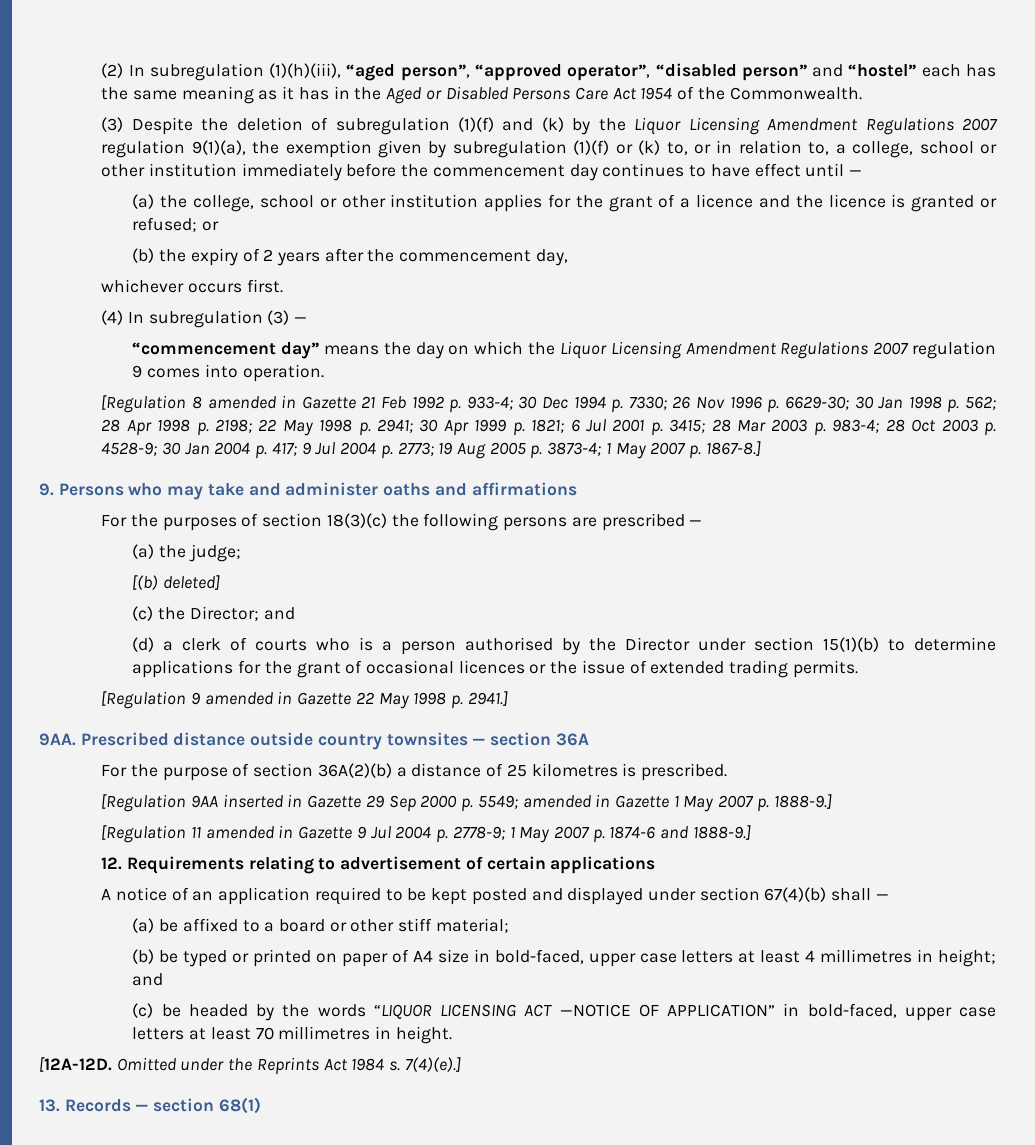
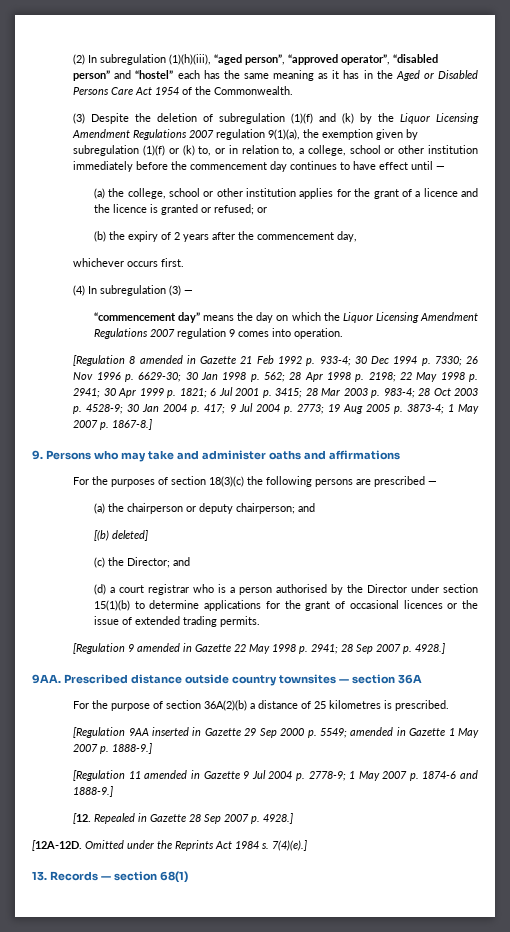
[188,544,241,562] judge; -> [126,503,315,514] chairperson or deputy chairperson; and
[182,637,308,651] clerk of courts -> [118,584,189,595] court registrar
[467,691,508,706] 2941.] -> [311,643,446,654] 2941; 28 Sep 2007 p. 4928.]
[101,856,656,874] [101,887,889,905] [132,918,509,933] [132,949,997,967] [132,973,164,986] [132,1003,996,1021] [132,1026,452,1044] 12. Requirements relating to advertisement of certain applications // A notice of an application required to be kept posted and displayed under section 67(4)(b) shall — // (a) be affixed to a board or other stiff material; // (b) be typed or printed on paper of A4 size in bold-faced, upper case letters at least 4 millimetres in height; and // (c) be headed by the words “LIQUOR LICENSING ACT —NOTICE OF APPLICATION” in bold-faced, upper case letters at least 70 millimetres in height. -> [73,813,294,824] [12. Repealed in Gazette 28 Sep 2007 p. 4928.]

